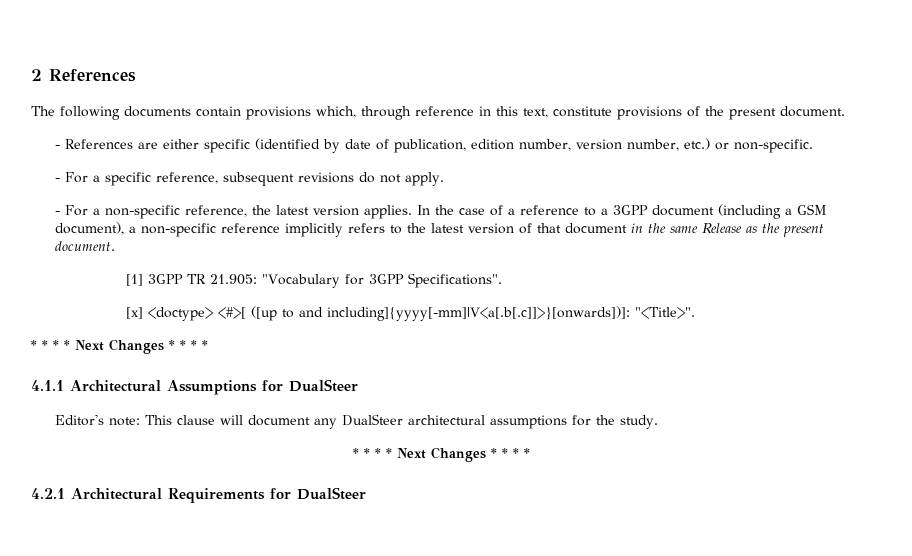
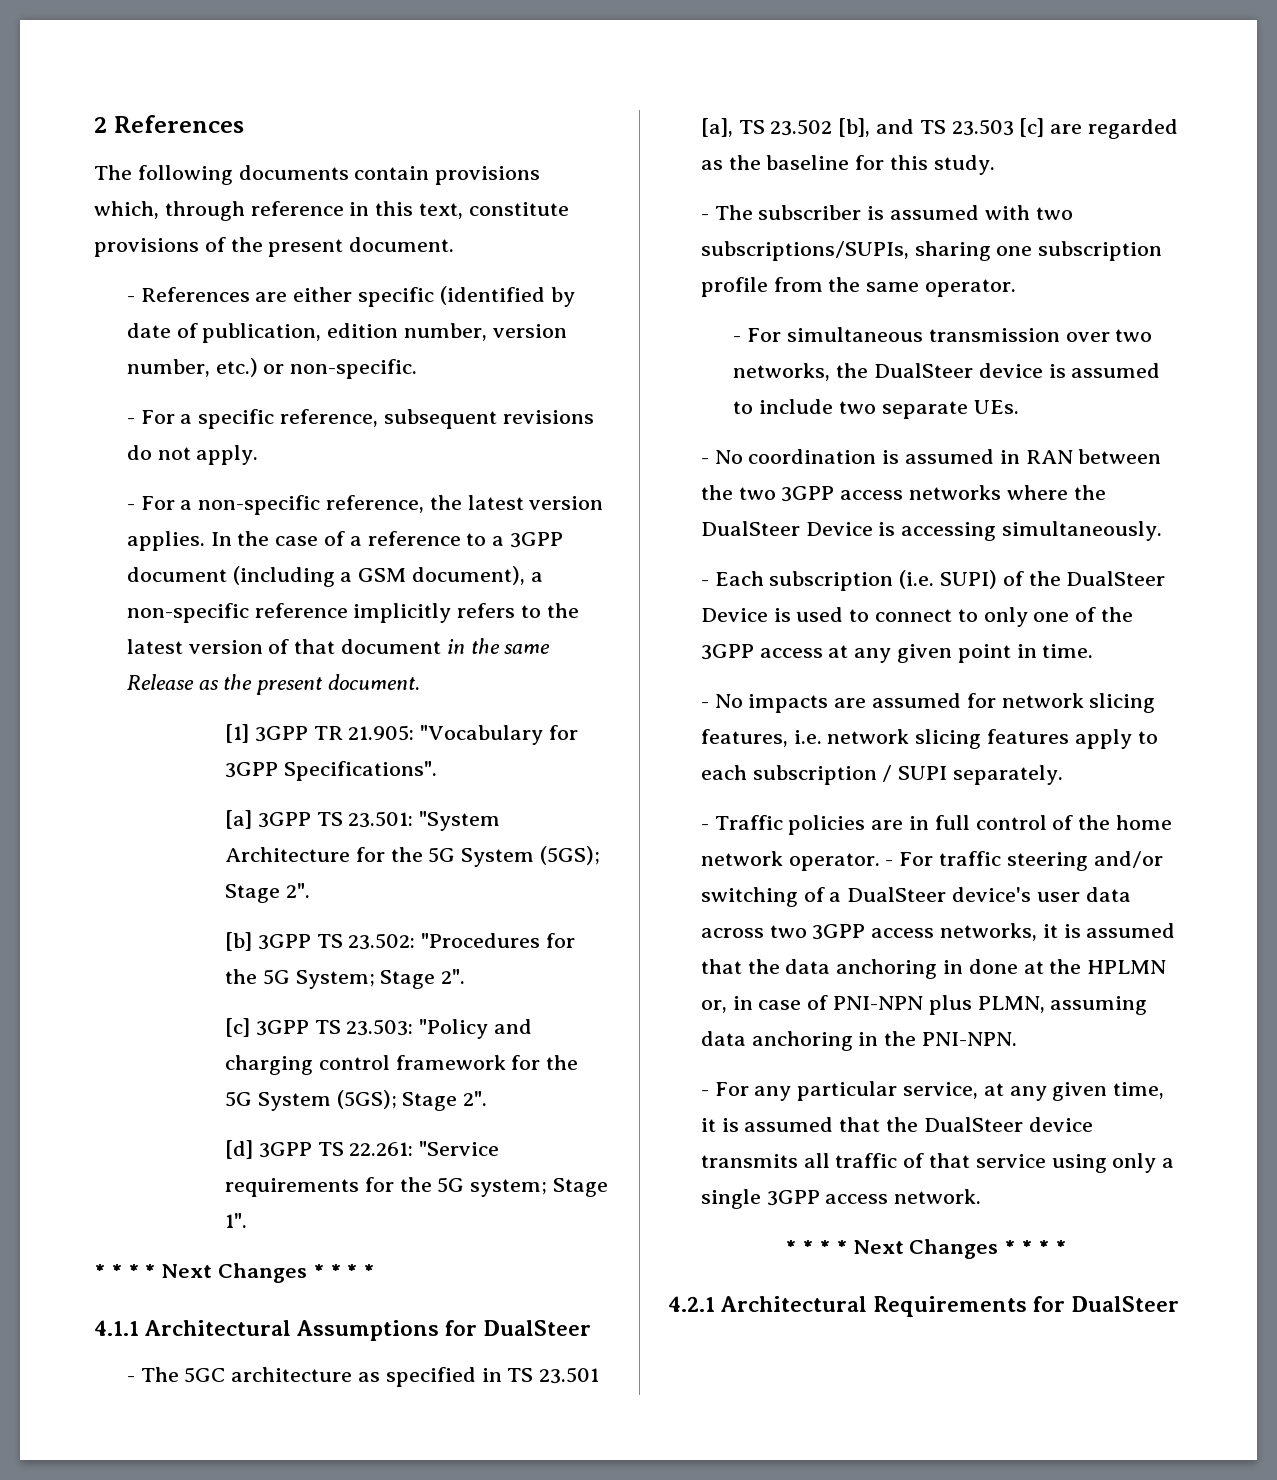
[126,306,696,321] [x] <doctype> <#>[ ([up to and including]{yyyy[-mm]|V<a[.b[.c]]>}[onwards])]: "<Title>". -> [224,810,501,831] [224,846,600,867] [224,883,310,903] [224,932,575,951] [224,969,466,989] [224,1018,532,1039] [224,1055,579,1075] [224,1090,488,1111] [224,1140,500,1159] [224,1177,608,1197] [224,1213,247,1228] [a] 3GPP TS 23.501: "System Architecture for the 5G System (5GS); Stage 2". // [b] 3GPP TS 23.502: "Procedures for the 5G System; Stage 2". // [c] 3GPP TS 23.503: "Policy and charging control framework for the 5G System (5GS); Stage 2". // [d] 3GPP TS 22.261: "Service requirements for the 5G system; Stage 1".
[54,414,658,429] Editor's note: This clause will document any DualSteer architectural assumptions for the study. -> [126,1367,600,1387] [700,118,1178,139] [700,155,995,175] [700,205,1073,220] [700,241,1163,261] [700,277,1016,297] [733,327,1153,342] [733,363,1161,381] [733,399,1019,419] [700,449,1162,464] [700,485,1106,502] [700,521,1162,541] [700,570,1166,591] [700,607,1133,627] [700,644,1094,663] [700,693,1156,713] [700,729,1158,749] [700,765,1063,785] [700,815,1172,835] [700,851,1163,871] [700,887,1131,907] [700,923,1176,941] [700,959,1167,979] [700,995,1148,1015] [700,1031,1017,1051] [700,1081,1165,1101] [700,1117,1093,1132] [700,1153,1175,1173] [700,1189,982,1209] - The 5GC architecture as specified in TS 23.501 [a], TS 23.502 [b], and TS 23.503 [c] are regarded as the baseline for this study. // - The subscriber is assumed with two subscriptions/SUPIs, sharing one subscription profile from the same operator. // - For simultaneous transmission over two networks, the DualSteer device is assumed to include two separate UEs. // - No coordination is assumed in RAN between the two 3GPP access networks where the DualSteer Device is accessing simultaneously. // - Each subscription (i.e. SUPI) of the DualSteer Device is used to connect to only one of the 3GPP access at any given point in time. // - No impacts are assumed for network slicing features, i.e. network slicing features apply to each subscription / SUPI separately. // - Traffic policies are in full control of the home network operator. - For traffic steering and/or switching of a DualSteer device's user data across two 3GPP access networks, it is assumed that the data anchoring in done at the HPLMN or, in case of PNI-NPN plus PLMN, assuming data anchoring in the PNI-NPN. // - For any particular service, at any given time, it is assumed that the DualSteer device transmits all traffic of that service using only a single 3GPP access network.

